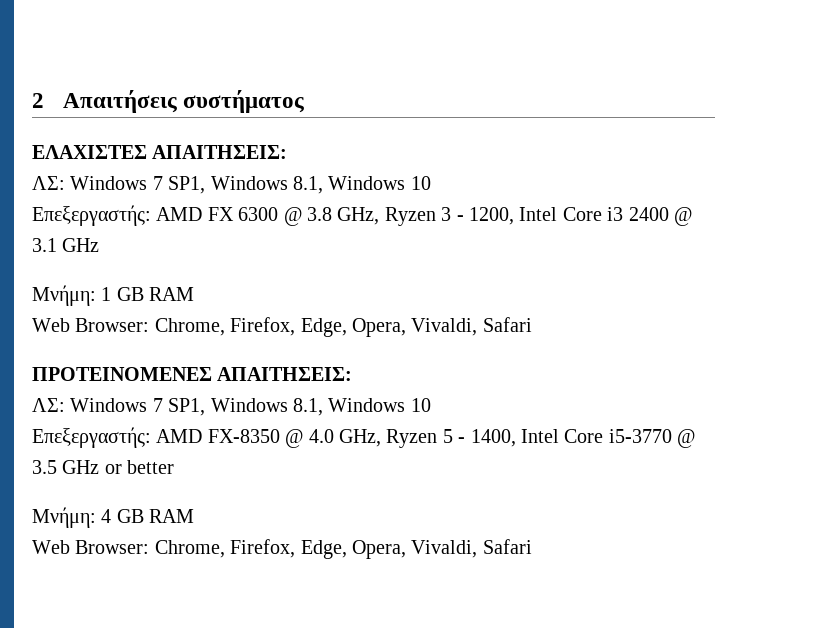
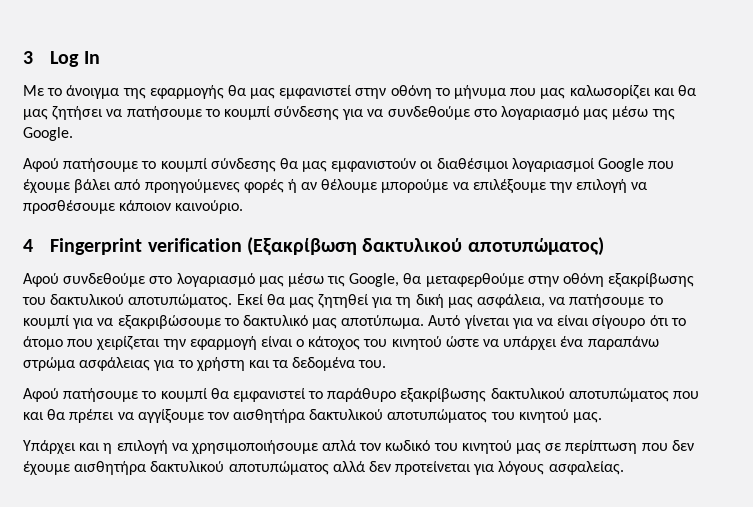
[32,90,305,113] [32,145,288,159] [32,176,431,194] [32,205,692,226] [32,238,100,252] [32,285,195,306] [32,317,532,337] [32,367,353,381] [32,398,431,416] [32,427,696,448] [32,460,175,474] [32,507,195,528] [32,539,532,559] 2 Απαιτήσεις συστήματος // ΕΛΑΧΙΣΤΕΣ ΑΠΑΙΤΗΣΕΙΣ: // ΛΣ: Windows 7 SP1, Windows 8.1, Windows 10 // Επεξεργαστής: AMD FX 6300 @ 3.8 GHz, Ryzen 3 - 1200, Intel Core i3 2400 @ 3.1 GHz // Μνήμη: 1 GB RAM // Web Browser: Chrome, Firefox, Edge, Opera, Vivaldi, Safari // ΠΡΟΤΕΙΝΟΜΕΝΕΣ ΑΠΑΙΤΗΣΕΙΣ: // ΛΣ: Windows 7 SP1, Windows 8.1, Windows 10 // Επεξεργαστής: AMD FX-8350 @ 4.0 GHz, Ryzen 5 - 1400, Intel Core i5-3770 @ 3.5 GHz or better // Μνήμη: 4 GB RAM // Web Browser: Chrome, Firefox, Edge, Opera, Vivaldi, Safari -> [23,51,100,67] [23,85,696,99] [23,106,675,120] [23,127,73,141] [23,158,675,172] [23,179,648,194] [23,200,244,214] [23,237,604,256] [23,273,695,288] [22,294,663,308] [23,315,686,330] [23,336,659,350] [23,357,387,371] [23,388,700,403] [23,409,603,424] [23,440,694,454] [23,461,624,475] 3 Log In // Με το άνοιγμα της εφαρμογής θα μας εμφανιστεί στην οθόνη το μήνυμα που μας καλωσορίζει και θα μας ζητήσει να πατήσουμε το κουμπί σύνδεσης για να συνδεθούμε στο λογαριασμό μας μέσω της Google. // Αφού πατήσουμε το κουμπί σύνδεσης θα μας εμφανιστούν οι διαθέσιμοι λογαριασμοί Google που έχουμε βάλει από προηγούμενες φορές ή αν θέλουμε μπορούμε να επιλέξουμε την επιλογή να προσθέσουμε κάποιον καινούριο. // 4 Fingerprint verification (Εξακρίβωση δακτυλικού αποτυπώματος) // Αφού συνδεθούμε στο λογαριασμό μας μέσω τις Google, θα μεταφερθούμε στην οθόνη εξακρίβωσης του δακτυλικού αποτυπώματος. Εκεί θα μας ζητηθεί για τη δική μας ασφάλεια, να πατήσουμε το κουμπί για να εξακριβώσουμε το δακτυλικό μας αποτύπωμα. Αυτό γίνεται για να είναι σίγουρο ότι το άτομο που χειρίζεται την εφαρμογή είναι ο κάτοχος του κινητού ώστε να υπάρχει ένα παραπάνω στρώμα ασφάλειας για το χρήστη και τα δεδομένα του. // Αφού πατήσουμε το κουμπί θα εμφανιστεί το παράθυρο εξακρίβωσης δακτυλικού αποτυπώματος που και θα πρέπει να αγγίξουμε τον αισθητήρα δακτυλικού αποτυπώματος του κινητού μας. // Υπάρχει και η επιλογή να χρησιμοποιήσουμε απλά τον κωδικό του κινητού μας σε περίπτωση που δεν έχουμε αισθητήρα δακτυλικού αποτυπώματος αλλά δεν προτείνεται για λόγους ασφαλείας.

